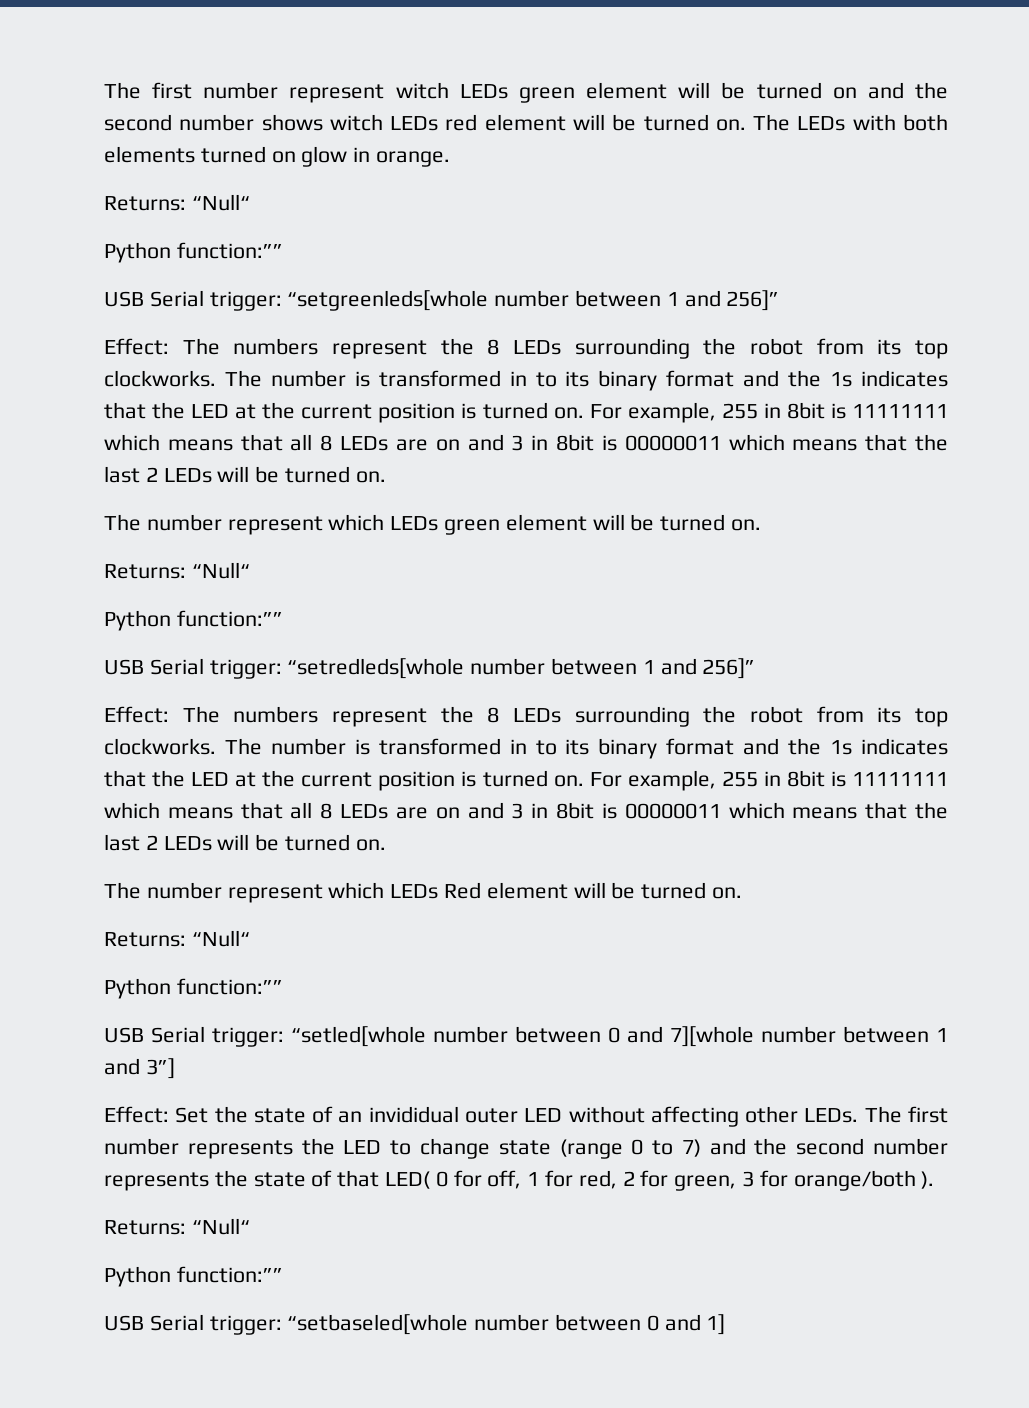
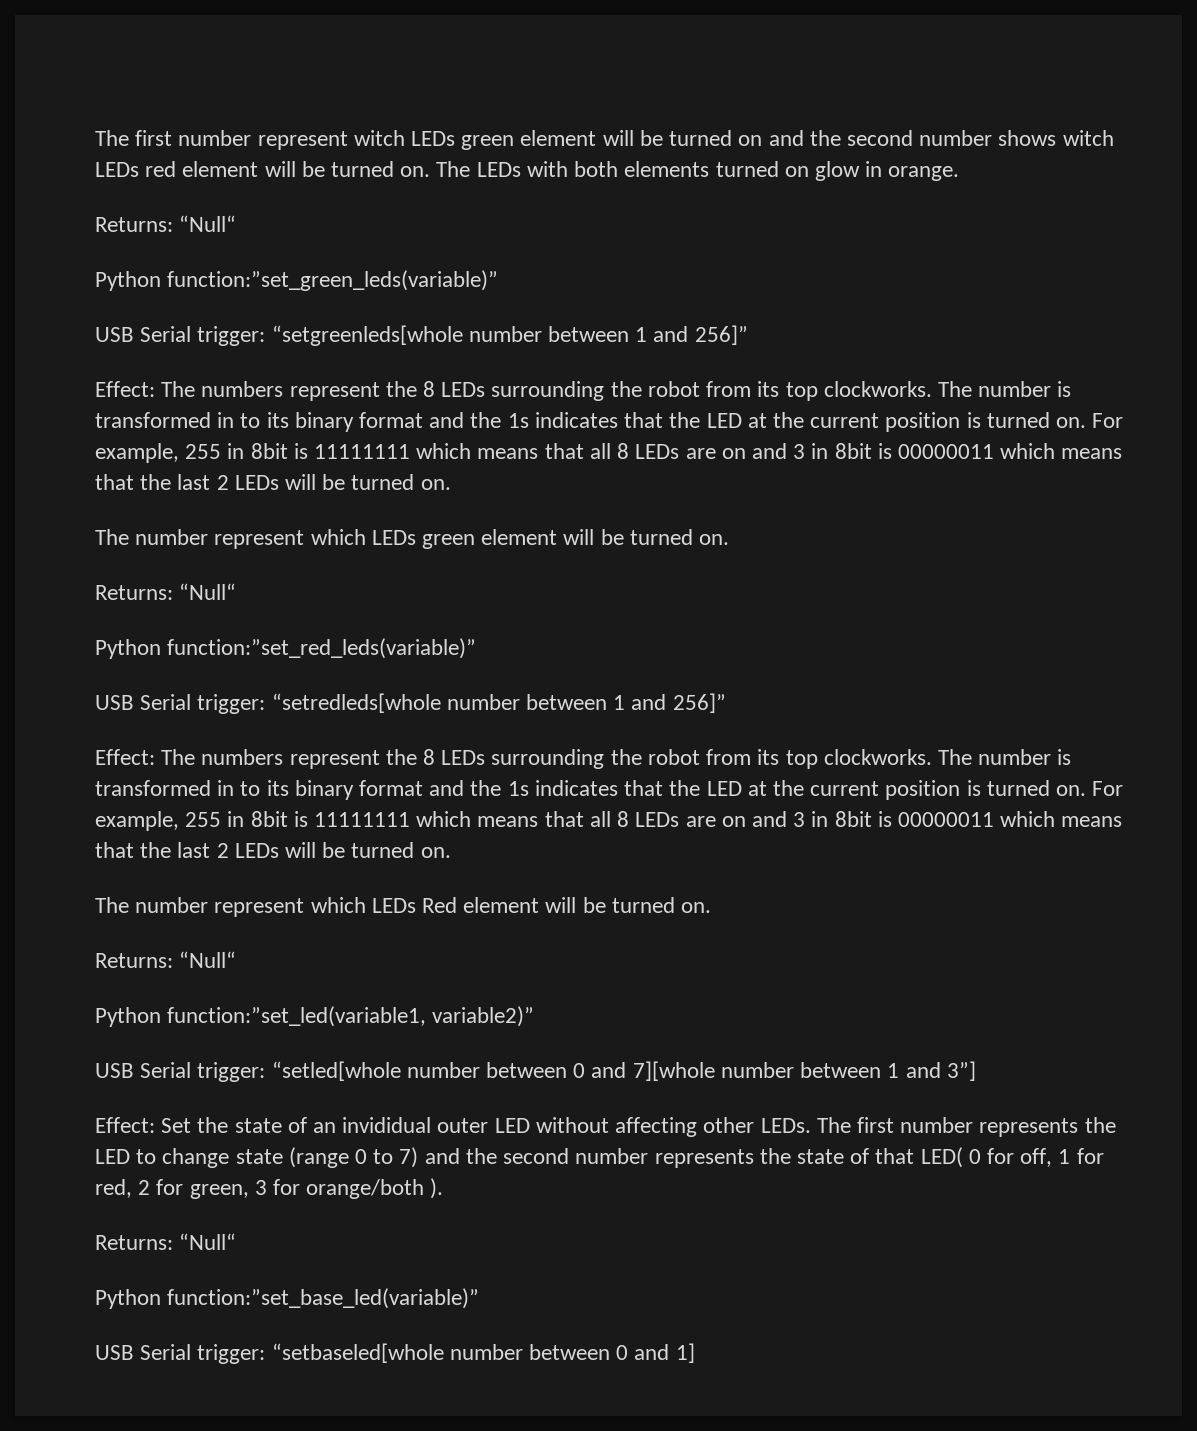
[176,242,283,259] function:”” -> [167,270,499,291] function:”set_green_leds(variable)”
[176,610,283,627] function:”” -> [167,638,477,659] function:”set_red_leds(variable)”
[176,978,283,995] function:”” -> [167,1006,535,1027] function:”set_led(variable1, variable2)”
[176,1266,283,1283] function:”” -> [167,1288,480,1309] function:”set_base_led(variable)”

